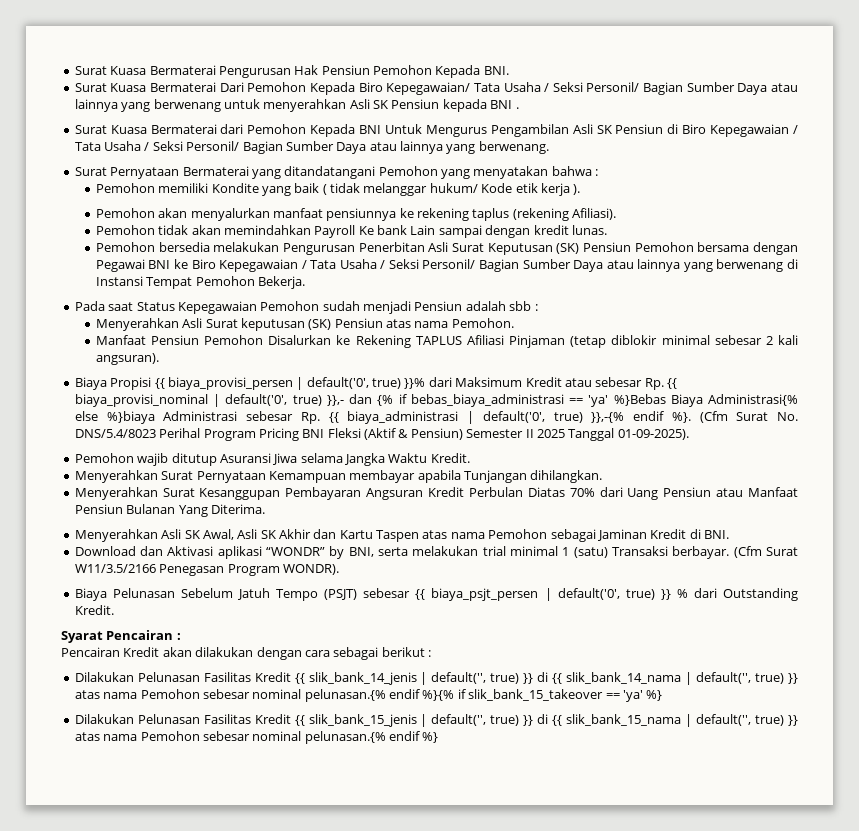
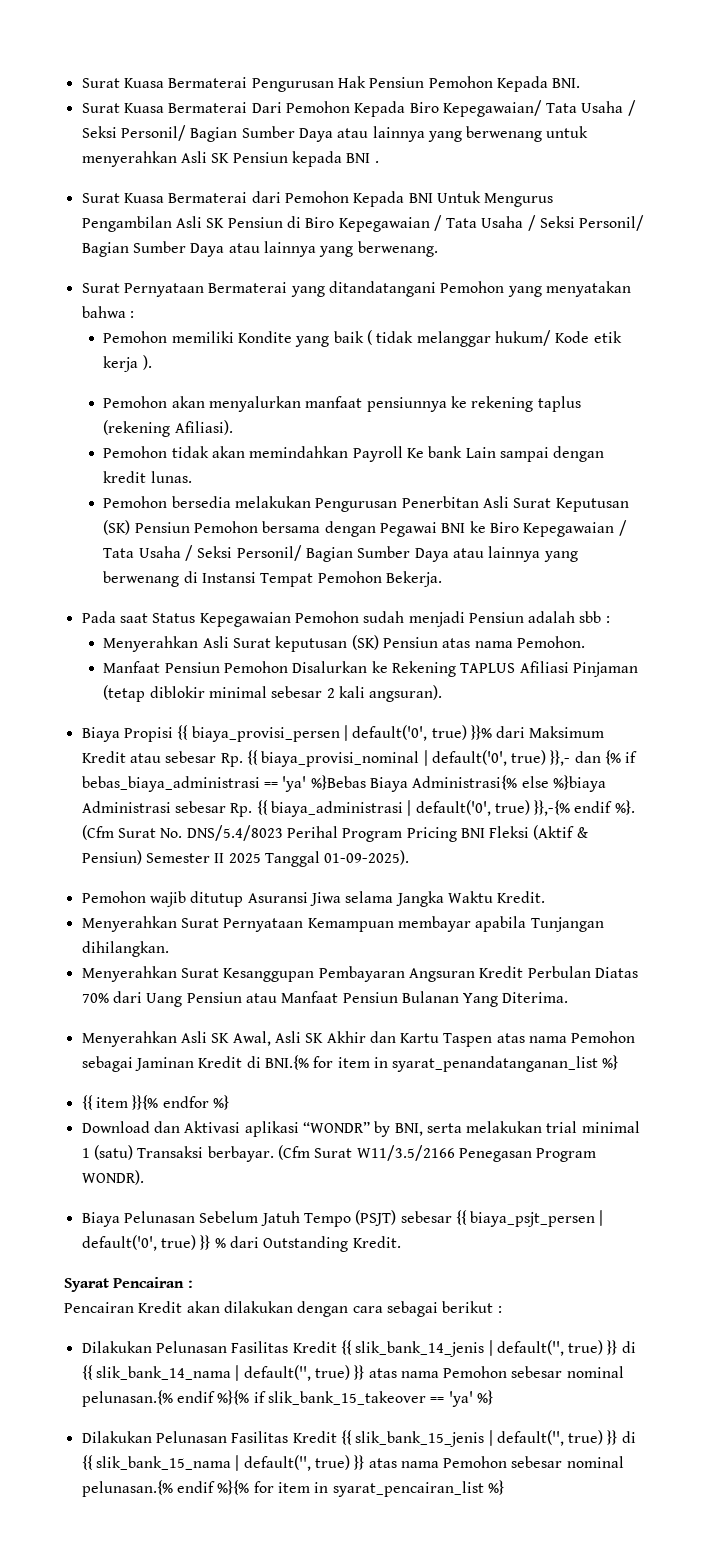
[704,530,730,539] BNI. -> [264,1055,619,1072] [81,1095,229,1110] BNI.{% for item in syarat_penandatanganan_list %} // {{ item }}{% endfor %}
(420, 736) none -> [217,1480,484,1497] %}{% for item in syarat_pencairan_list

